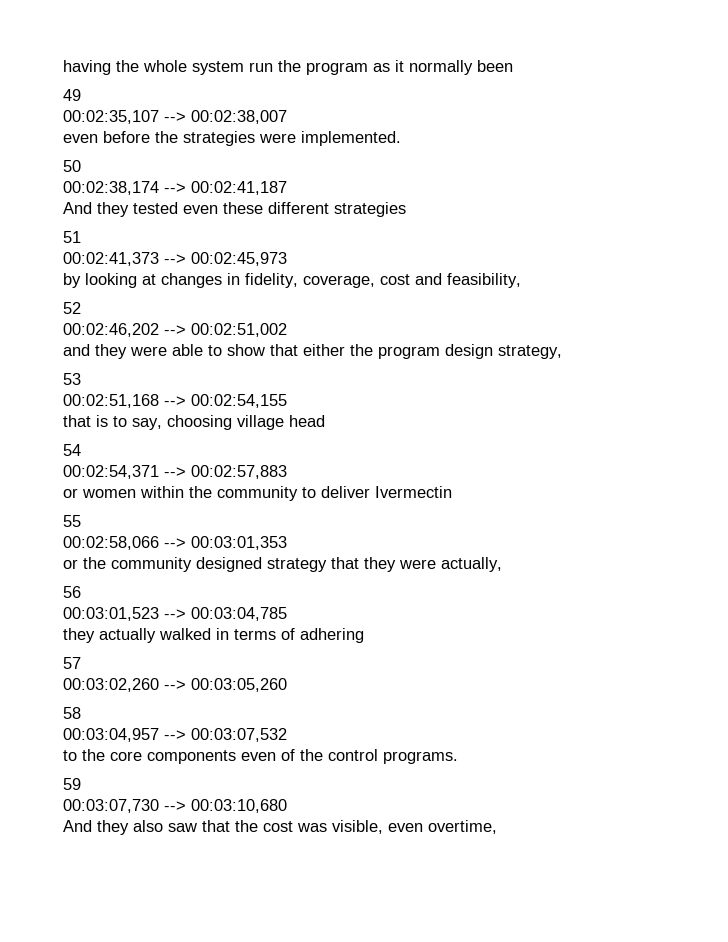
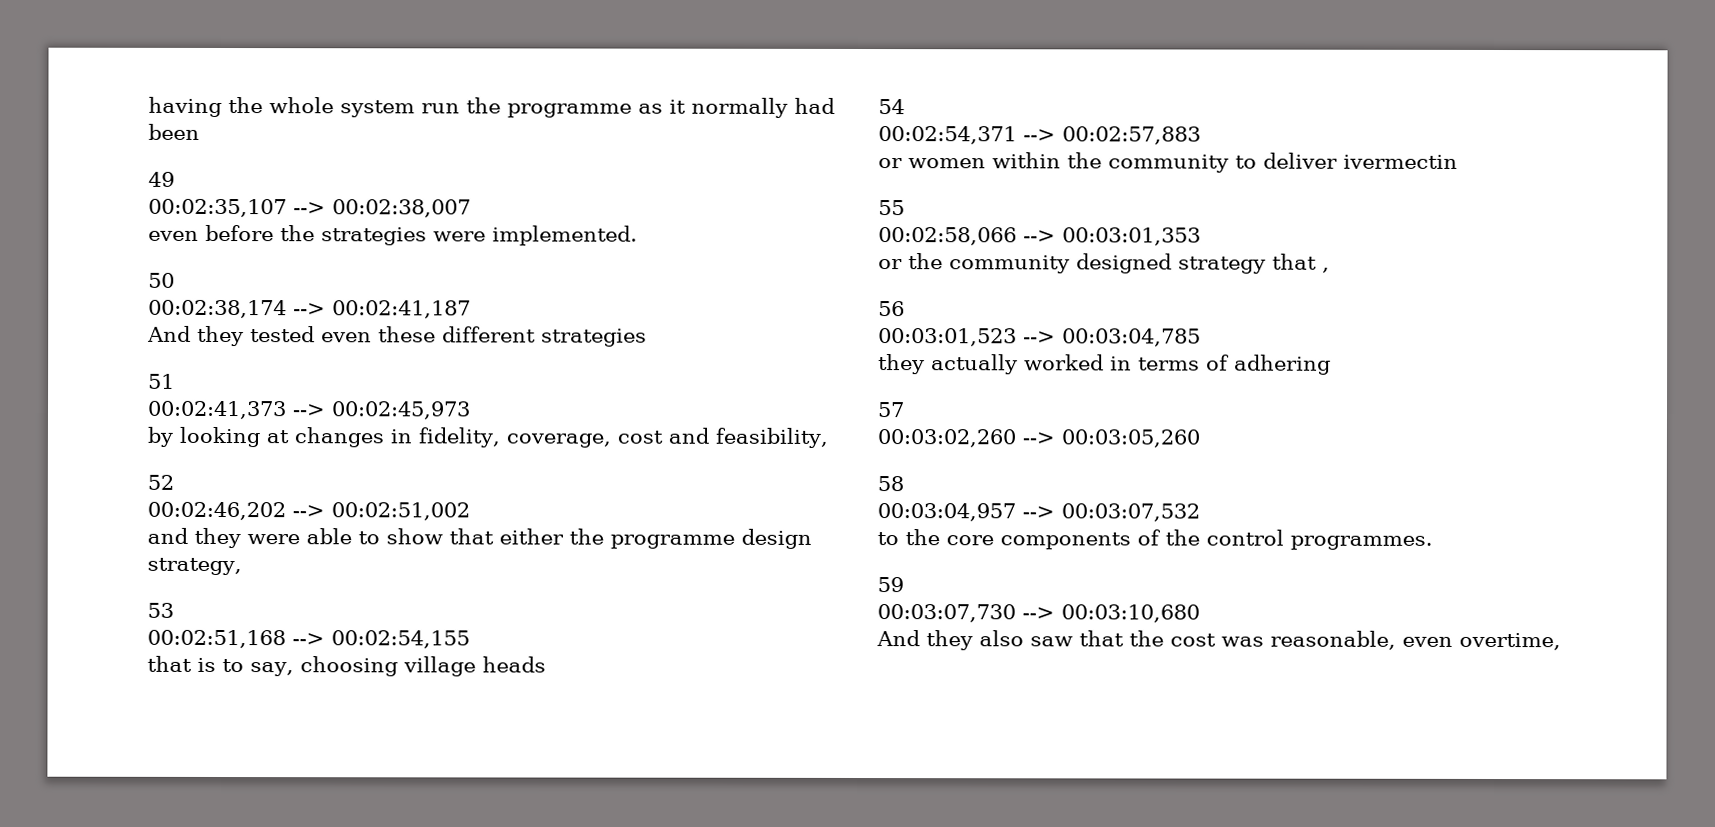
[306,62,368,75] program -> [507,103,632,118] programme
(473, 67) none -> [794,97,835,114] had
[378,346,440,359] program -> [610,534,735,549] programme
[289,415,325,427] head -> [481,656,546,673] heads
[375,486,452,498] Ivermectin -> [1343,154,1458,169] ivermectin
[364,557,502,572] they were actually, -> [1322,267,1330,273] ,
[159,628,211,640] walked -> [1024,354,1104,371] worked
[241,752,276,761] even -> (1131, 541) none
[383,751,458,764] programs. -> [1290,535,1433,550] programmes.
[332,820,383,834] visible, -> [1270,630,1396,650] reasonable,

